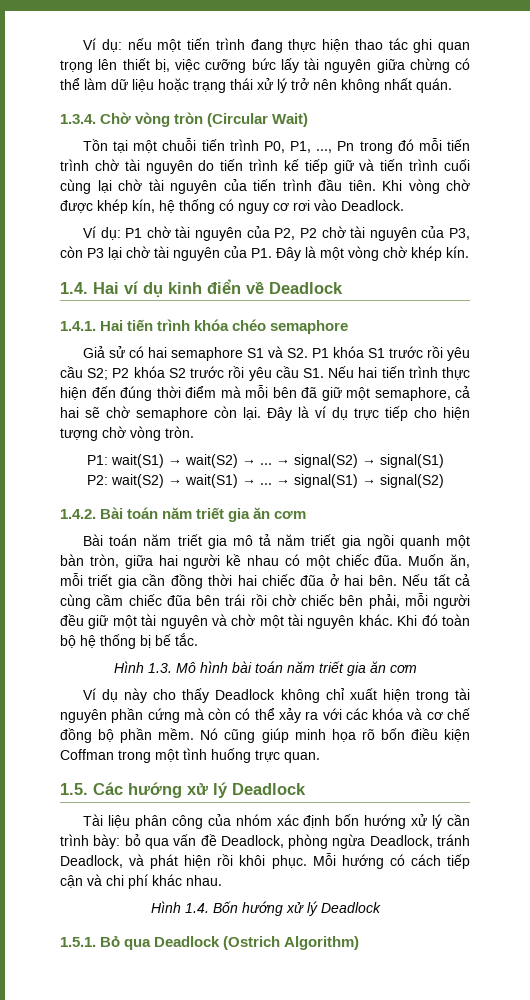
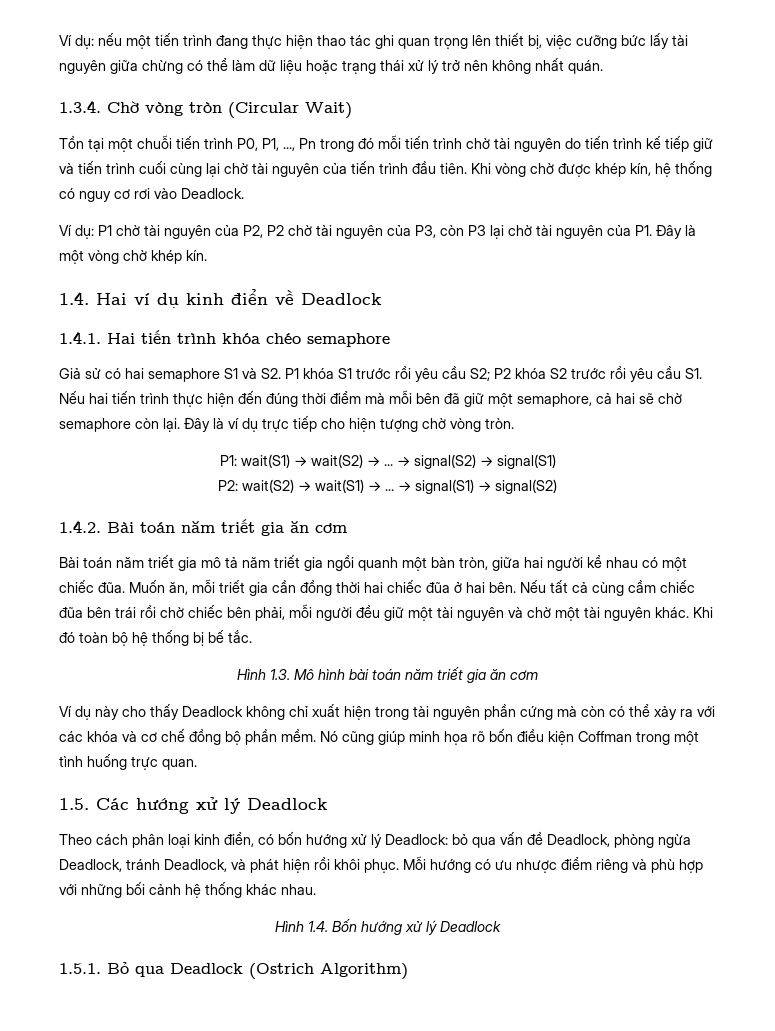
[82,814,331,829] Tài liệu phân công của nhóm xác định -> [59,832,274,848] Theo cách phân loại kinh điển, có
[447,814,471,826] [60,834,121,849] cần trình bày: -> [385,834,448,845] Deadlock:
[410,854,470,869] [60,874,148,889] cách tiếp cận và chi phí -> [495,857,703,873] [59,881,242,898] ưu nhược điểm riêng và phù hợp với những bối cảnh hệ thống

